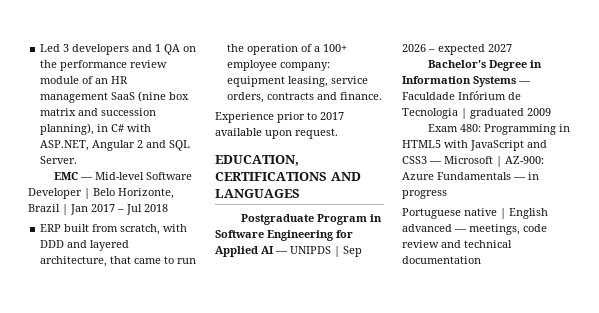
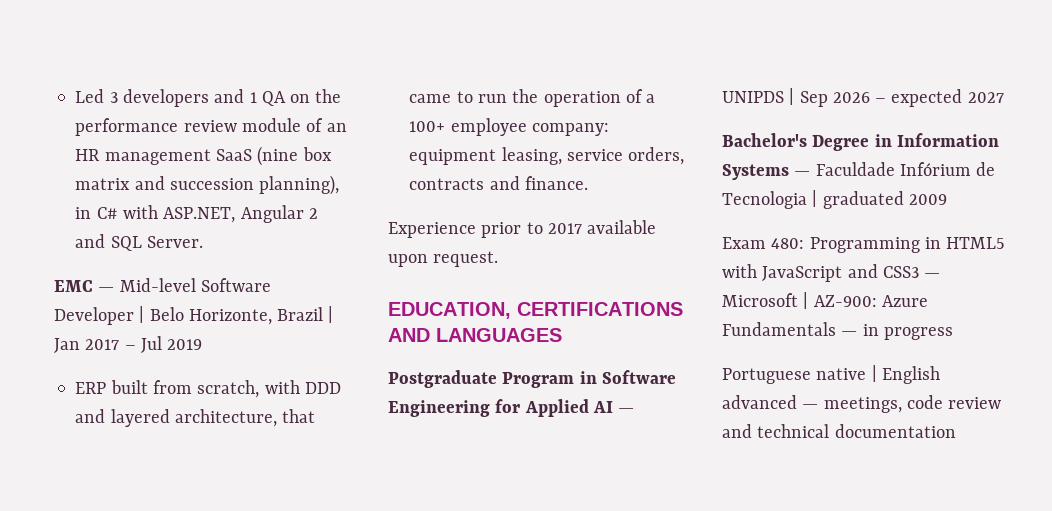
[144,204,168,212] 2018 -> [167,339,203,350] 2019

